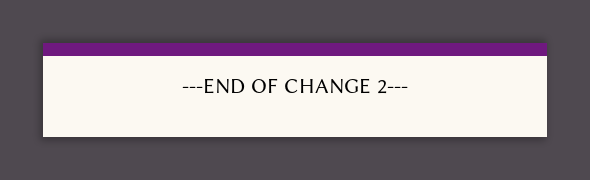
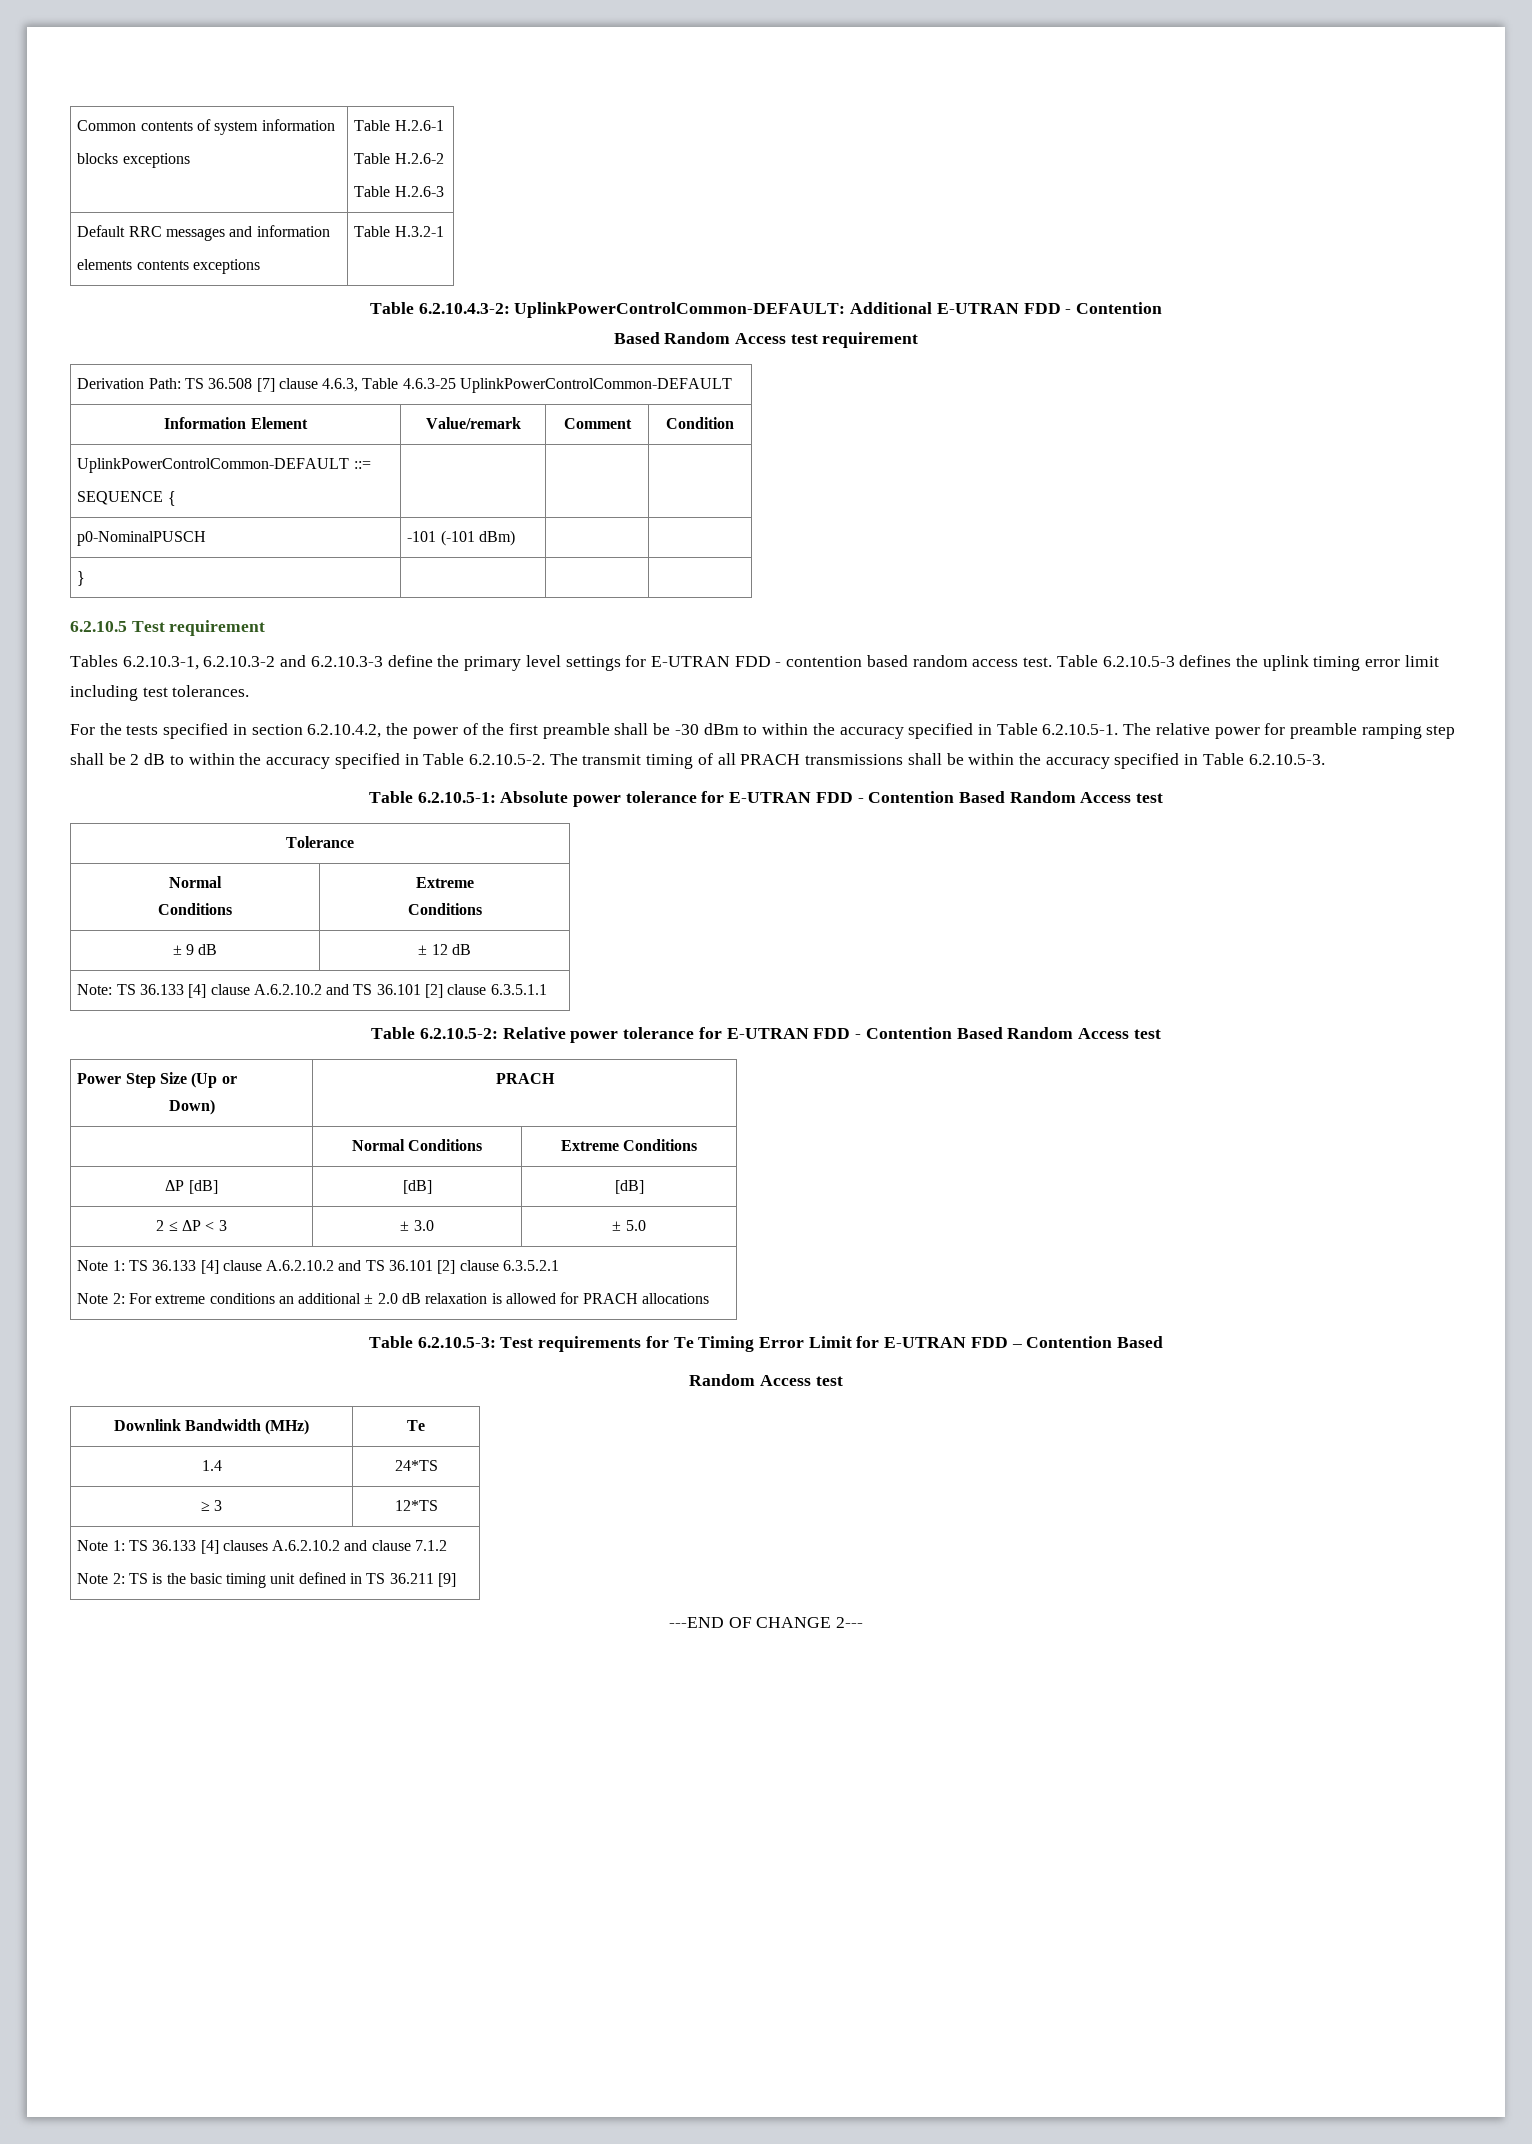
(182, 86) none -> [77,119,335,135] [77,153,190,168] [354,120,444,131] [354,153,444,164] [354,186,444,197] [77,225,330,241] [77,259,260,274] [354,226,444,237] [369,302,1163,318] [613,332,919,348] [77,378,733,393] [164,417,308,429] [425,417,521,429] [563,418,632,429] [666,417,734,429] [77,458,371,473] [77,491,176,506] [77,531,207,546] [407,530,515,546] [77,571,86,586] [70,620,266,636] [70,655,1439,671] [70,685,250,701] [70,723,1456,739] [70,753,1325,769] [368,791,1164,807] [286,836,354,848] [169,876,222,888] [158,903,232,915] [415,877,474,888] [407,903,482,915] [172,944,218,955] [418,944,471,955] [77,984,547,998] [371,1027,1161,1043] [77,1072,237,1088] [168,1099,215,1115] [495,1073,555,1084] [351,1139,483,1151] [560,1139,698,1151] [165,1180,218,1194] [402,1180,432,1194] [614,1180,644,1194] [156,1220,227,1231] [400,1220,434,1231] [612,1220,646,1231] [77,1260,560,1274] [77,1292,710,1304] [368,1336,1164,1352] [689,1374,843,1386] [113,1419,310,1435] [407,1420,425,1431] [201,1460,222,1471] [394,1460,438,1471] [200,1500,223,1511] [394,1500,438,1511] [77,1540,448,1554] [77,1572,457,1588] Common contents of system information // blocks exceptions | Table H.2.6-1 // Table H.2.6-2 // Table H.2.6-3 // Default RRC messages and information // elements contents exceptions | Table H.3.2-1 // Table 6.2.10.4.3-2: UplinkPowerControlCommon-DEFAULT: Additional E-UTRAN FDD - Contention // Based Random Access test requirement // Derivation Path: TS 36.508 [7] clause 4.6.3, Table 4.6.3-25 UplinkPowerControlCommon-DEFAULT // Information Element | Value/remark | Comment | Condition // UplinkPowerControlCommon-DEFAULT ::= // SEQUENCE { | | | // p0-NominalPUSCH | -101 (-101 dBm) | | // } | | | // 6.2.10.5 Test requirement // Tables 6.2.10.3-1, 6.2.10.3-2 and 6.2.10.3-3 define the primary level settings for E-UTRAN FDD - contention based random access test. Table 6.2.10.5-3 defines the uplink timing error limit including test tolerances. // For the tests specified in section 6.2.10.4.2, the power of the first preamble shall be -30 dBm to within the accuracy specified in Table 6.2.10.5-1. The relative power for preamble ramping step shall be 2 dB to within the accuracy specified in Table 6.2.10.5-2. The transmit timing of all PRACH transmissions shall be within the accuracy specified in Table 6.2.10.5-3. // Table 6.2.10.5-1: Absolute power tolerance for E-UTRAN FDD - Contention Based Random Access test // Tolerance // Normal // Conditions | Extreme // Conditions // ± 9 dB | ± 12 dB // Note: TS 36.133 [4] clause A.6.2.10.2 and TS 36.101 [2] clause 6.3.5.1.1 // Table 6.2.10.5-2: Relative power tolerance for E-UTRAN FDD - Contention Based Random Access test // Power Step Size (Up or // Down) | PRACH // | Normal Conditions | Extreme Conditions // ΔP [dB] | [dB] | [dB] // 2 ≤ ΔP < 3 | ± 3.0 | ± 5.0 // Note 1: TS 36.133 [4] clause A.6.2.10.2 and TS 36.101 [2] clause 6.3.5.2.1 // Note 2: For extreme conditions an additional ± 2.0 dB relaxation is allowed for PRACH allocations // Table 6.2.10.5-3: Test requirements for Te Timing Error Limit for E-UTRAN FDD – Contention Based // Random Access test // Downlink Bandwidth (MHz) | Te // 1.4 | 24*TS // ≥ 3 | 12*TS // Note 1: TS 36.133 [4] clauses A.6.2.10.2 and clause 7.1.2 // Note 2: TS is the basic timing unit defined in TS 36.211 [9] //

